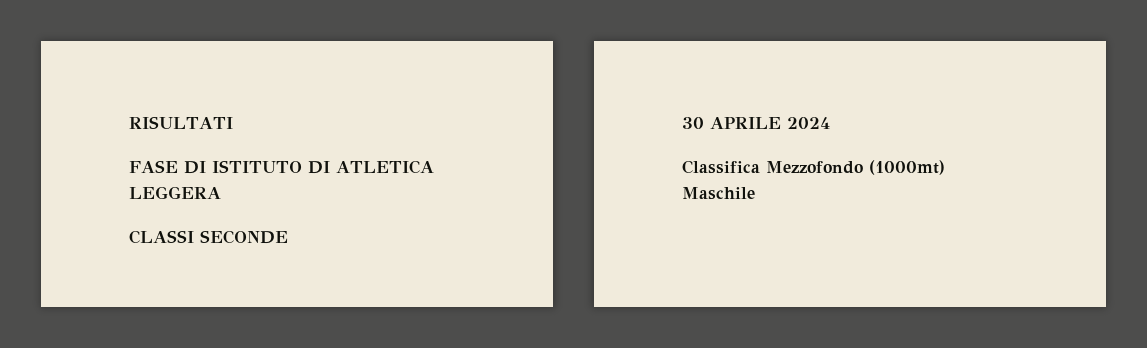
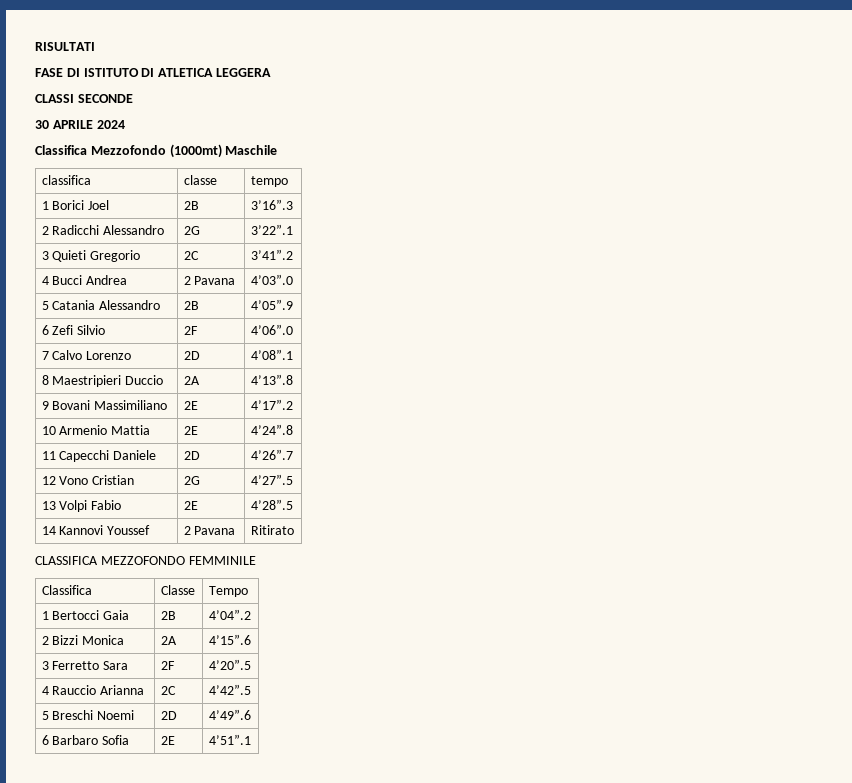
(755, 193) none -> [41,175,91,185] [183,175,217,185] [250,176,288,187] [41,200,110,210] [183,201,199,210] [250,199,293,210] [41,225,165,235] [183,226,200,235] [250,224,293,235] [41,250,141,262] [183,251,199,260] [250,249,293,260] [41,275,128,285] [183,276,236,285] [250,274,293,285] [41,300,161,310] [183,301,199,310] [250,299,293,310] [41,325,106,335] [183,326,198,335] [250,324,293,335] [41,350,132,360] [183,351,200,360] [250,349,293,360] [41,375,164,387] [183,376,200,385] [250,374,293,385] [41,400,168,410] [183,401,198,410] [250,399,293,410] [41,425,151,435] [183,426,198,435] [250,424,293,435] [41,450,157,462] [183,451,200,460] [250,449,293,460] [41,475,135,485] [183,476,200,485] [250,474,293,485] [41,500,122,512] [183,501,198,510] [250,499,293,510] [41,525,151,535] [183,526,236,535] [250,525,294,535] [35,556,256,565] [41,585,92,595] [160,585,195,595] [208,586,248,597] [41,610,130,620] [160,611,176,620] [208,609,251,620] [41,635,125,645] [160,636,177,645] [208,634,251,645] [41,661,129,670] [160,661,175,670] [208,659,251,670] [41,685,145,695] [160,686,176,695] [208,684,251,695] [41,710,135,720] [160,711,177,720] [208,709,251,720] [41,735,130,745] [160,736,175,745] [208,734,251,745] // classifica | classe | tempo // 1 Borici Joel | 2B | 3’16”.3 // 2 Radicchi Alessandro | 2G | 3’22”.1 // 3 Quieti Gregorio | 2C | 3’41”.2 // 4 Bucci Andrea | 2 Pavana | 4’03”.0 // 5 Catania Alessandro | 2B | 4’05”.9 // 6 Zefi Silvio | 2F | 4’06”.0 // 7 Calvo Lorenzo | 2D | 4’08”.1 // 8 Maestripieri Duccio | 2A | 4’13”.8 // 9 Bovani Massimiliano | 2E | 4’17”.2 // 10 Armenio Mattia | 2E | 4’24”.8 // 11 Capecchi Daniele | 2D | 4’26”.7 // 12 Vono Cristian | 2G | 4’27”.5 // 13 Volpi Fabio | 2E | 4’28”.5 // 14 Kannovi Youssef | 2 Pavana | Ritirato // CLASSIFICA MEZZOFONDO FEMMINILE // Classifica | Classe | Tempo // 1 Bertocci Gaia | 2B | 4’04”.2 // 2 Bizzi Monica | 2A | 4’15”.6 // 3 Ferretto Sara | 2F | 4’20”.5 // 4 Rauccio Arianna | 2C | 4’42”.5 // 5 Breschi Noemi | 2D | 4’49”.6 // 6 Barbaro Sofia | 2E | 4’51”.1

